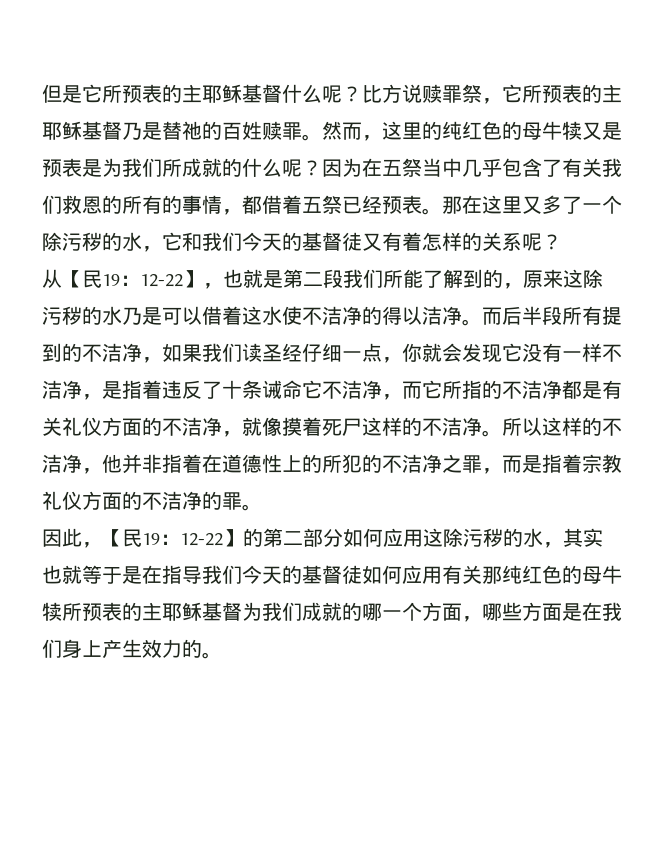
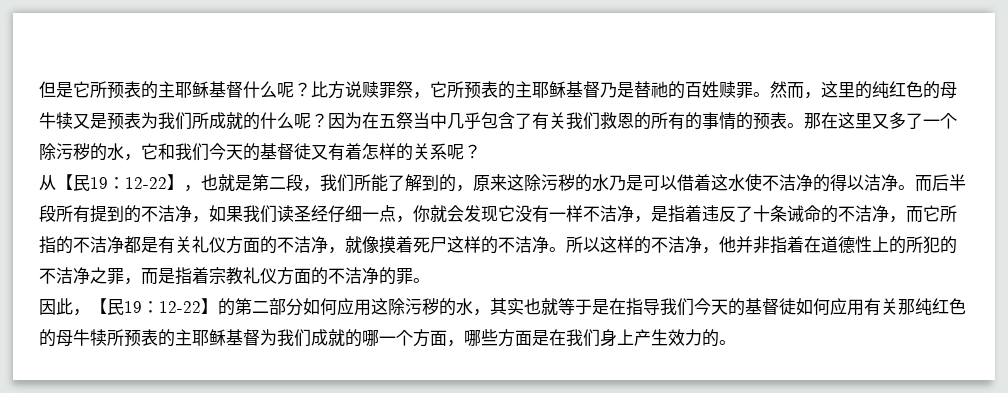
[82,159,102,177] 是 -> (141, 120) none
[222,195,382,215] ，都借着五祭已经 -> [736,112,753,130] 的
(343, 278) none -> [303,185,320,192] ，
[302,380,322,399] 它 -> [821,205,838,223] 的

